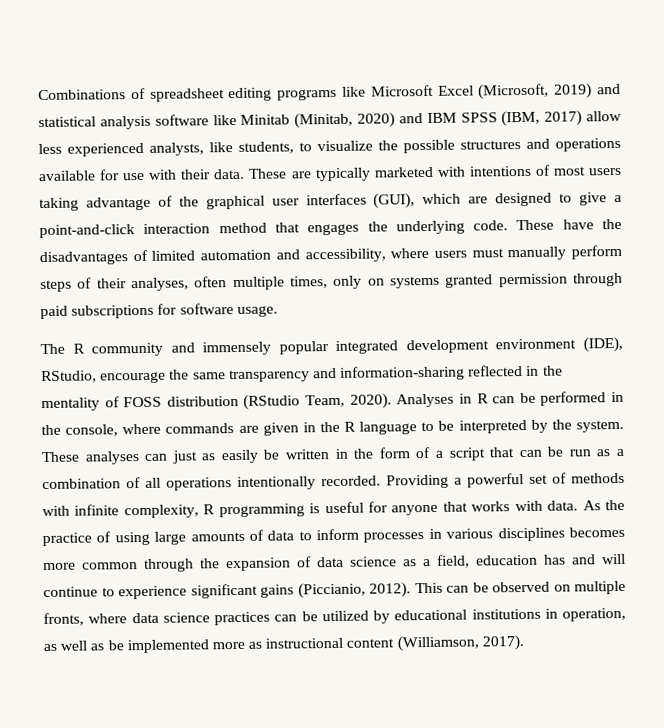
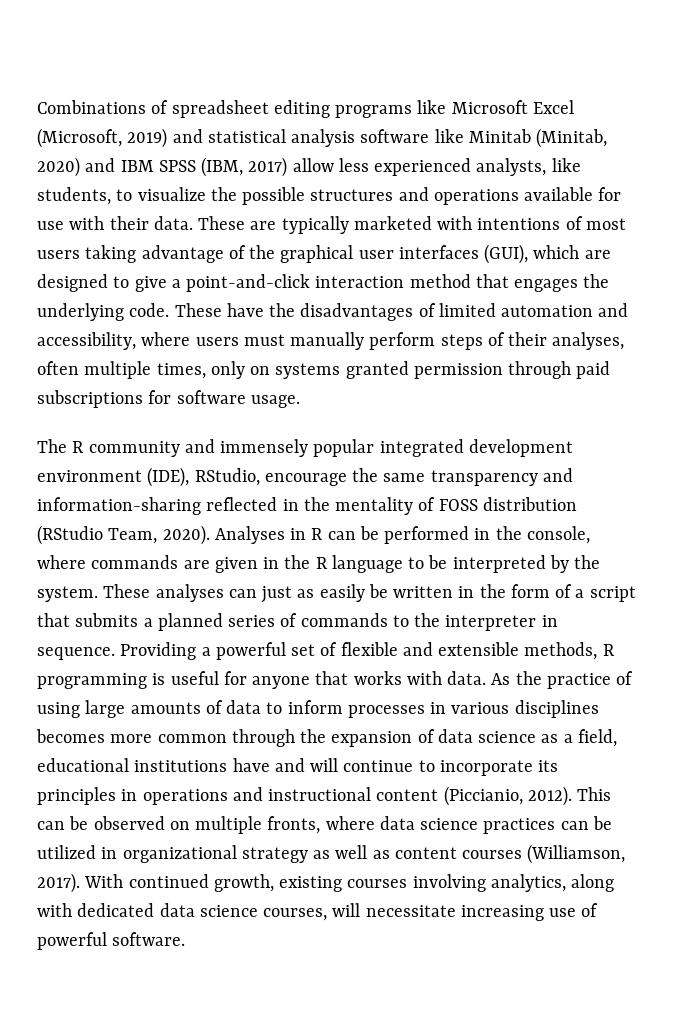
[518,446,624,458] [42,475,381,491] can be run as a combination of all operations intentionally recorded. -> [75,613,558,631] [37,647,115,660] submits a planned series of commands to the interpreter in sequence.
[571,472,625,484] [42,504,199,519] methods with infinite complexity, -> [340,642,598,660] flexible and extensible methods,
[476,554,566,566] education has -> [37,758,270,772] educational institutions have
[118,583,294,600] experience significant gains -> [439,760,559,776] [37,787,439,805] incorporate its principles in operations and instructional content
[373,607,626,624] [43,635,525,654] by educational institutions in operation, as well as be implemented more as instructional content (Williamson, 2017). -> [101,844,626,864] [37,873,615,893] [37,903,599,921] [37,932,186,950] in organizational strategy as well as content courses (Williamson, 2017). With continued growth, existing courses involving analytics, along with dedicated data science courses, will necessitate increasing use of powerful software.

